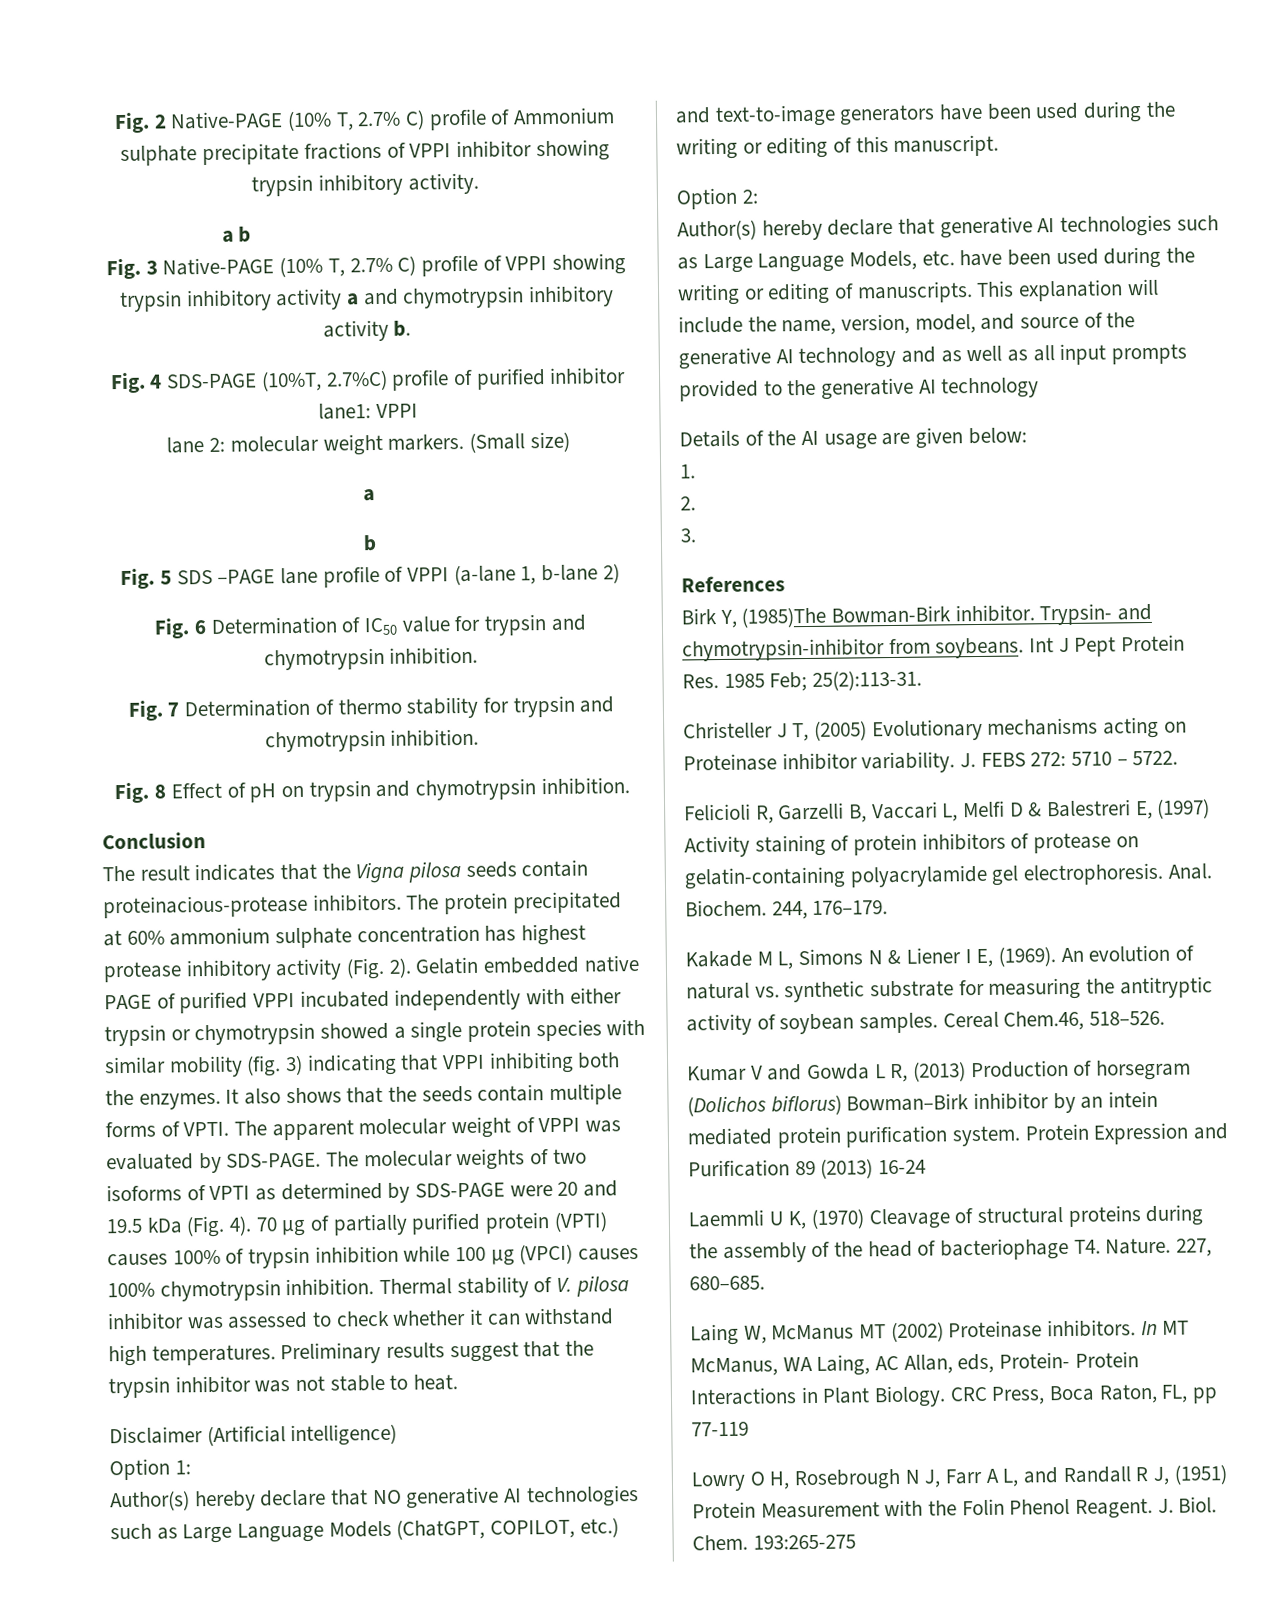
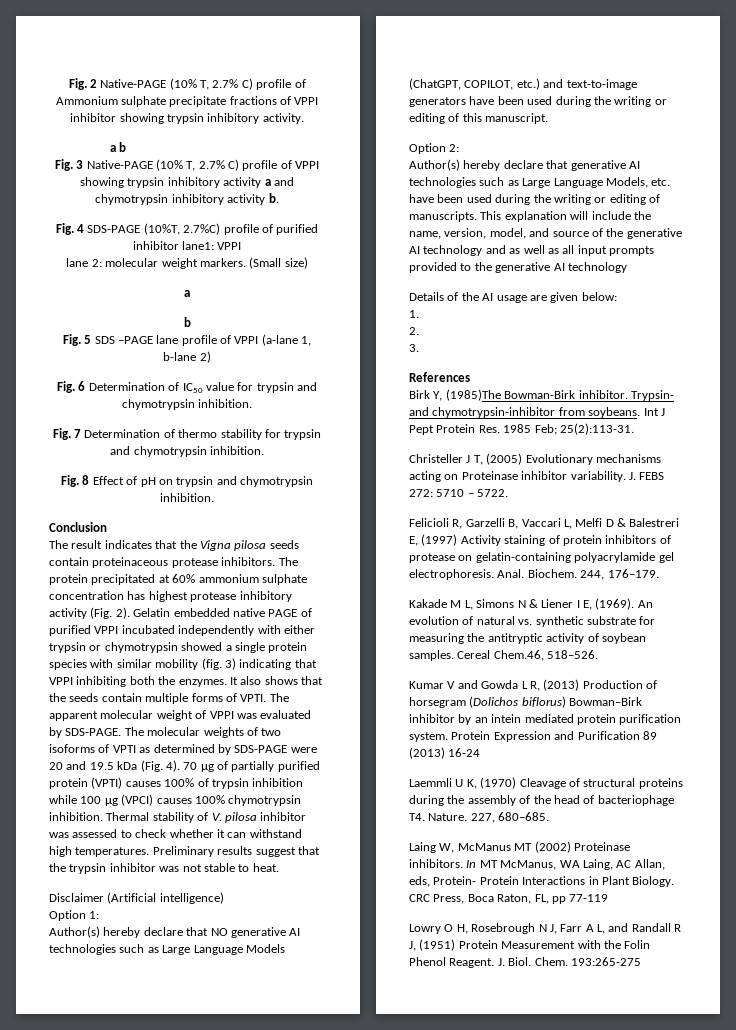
[103,894,308,919] proteinacious-protease -> [92,557,218,568] proteinaceous protease

